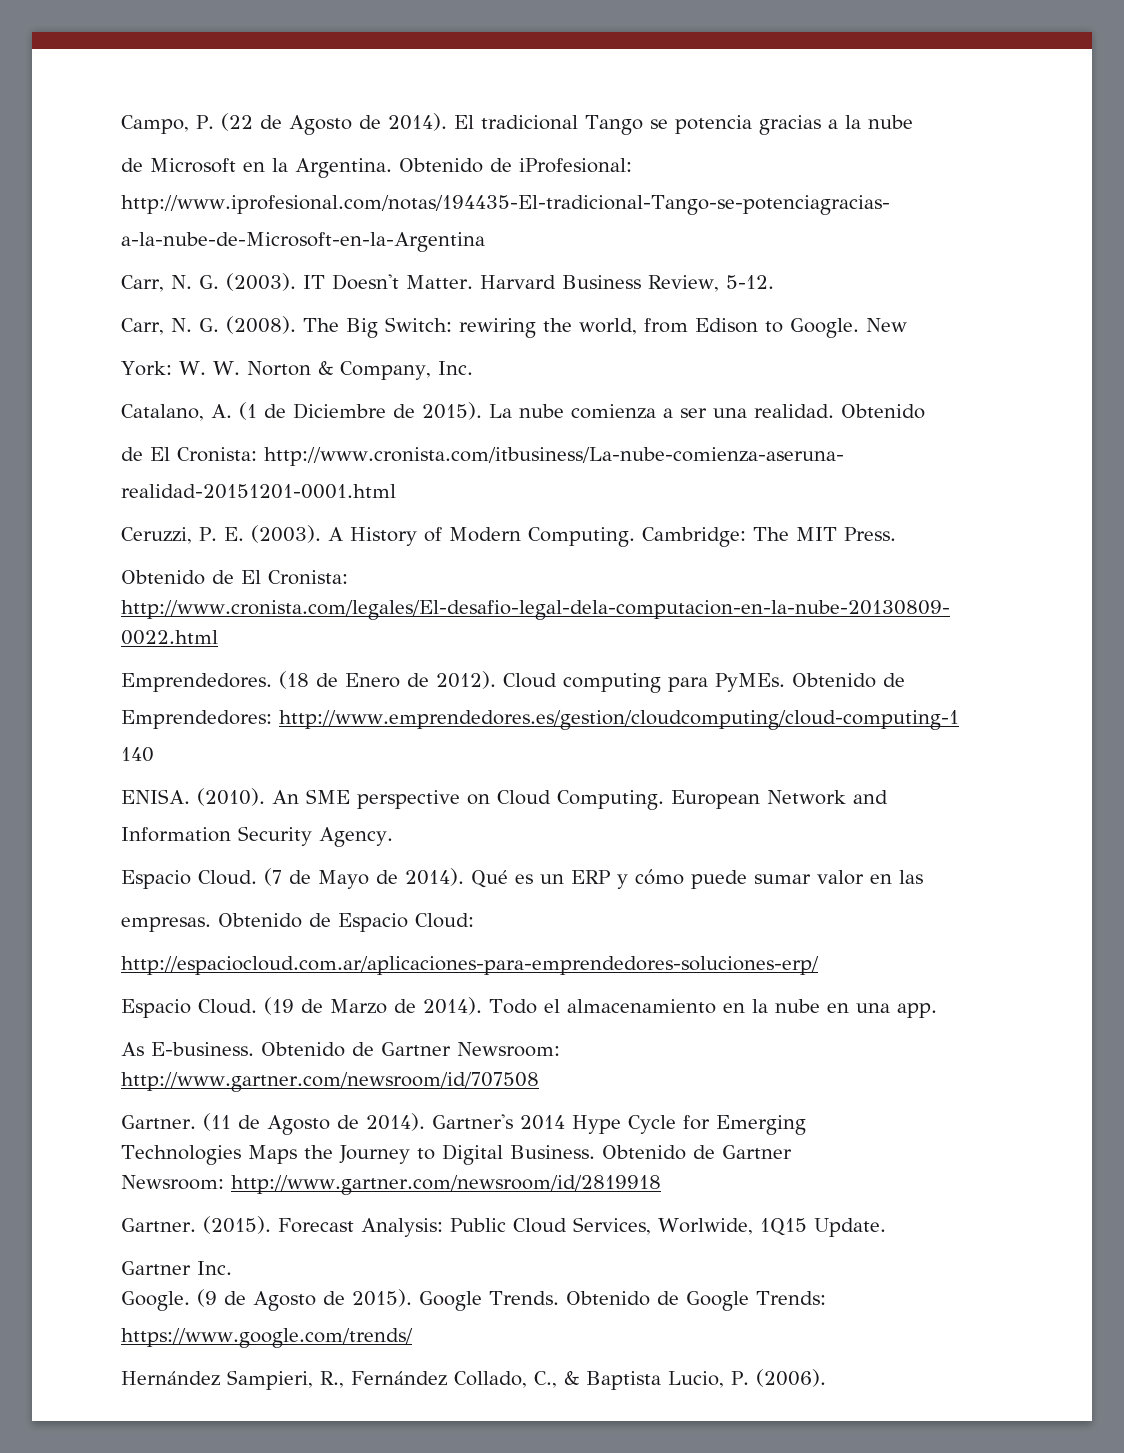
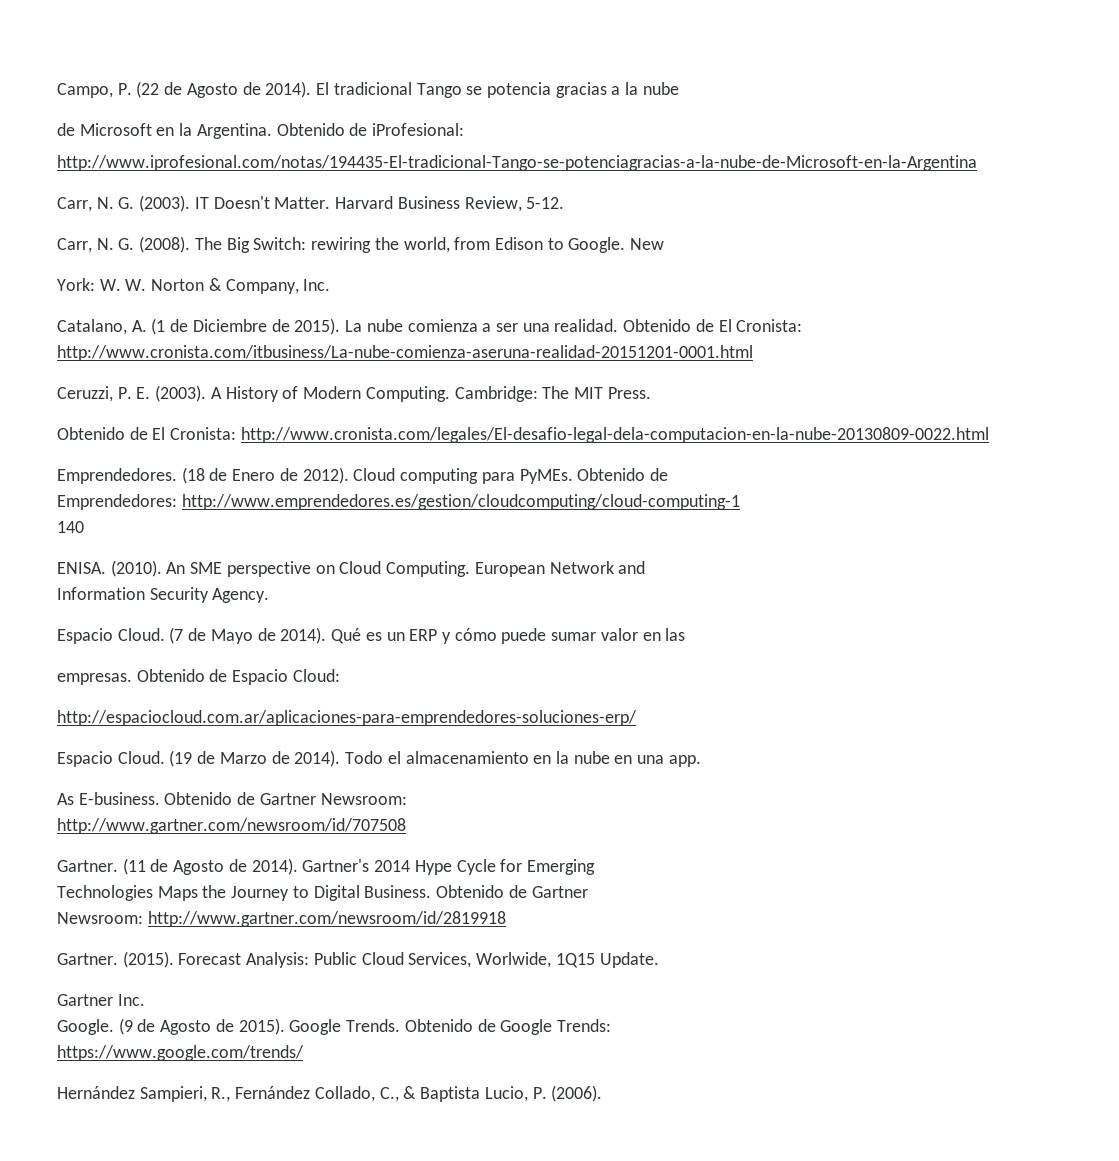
[121,195,890,215] [121,232,485,252] http://www.iprofesional.com/notas/194435-El-tradicional-Tango-se-potenciagracias- // a-la-nube-de-Microsoft-en-la-Argentina -> [57,155,977,171] http://www.iprofesional.com/notas/194435-El-tradicional-Tango-se-potenciagracias-a-la-nube-de-Microsoft-en-la-Argentina
[121,447,844,466] [121,484,396,499] // de El Cronista: http://www.cronista.com/itbusiness/La-nube-comienza-aseruna- // realidad-20151201-0001.html -> [695,319,803,332] [57,345,753,361] de El Cronista: http://www.cronista.com/itbusiness/La-nube-comienza-aseruna-realidad-20151201-0001.html

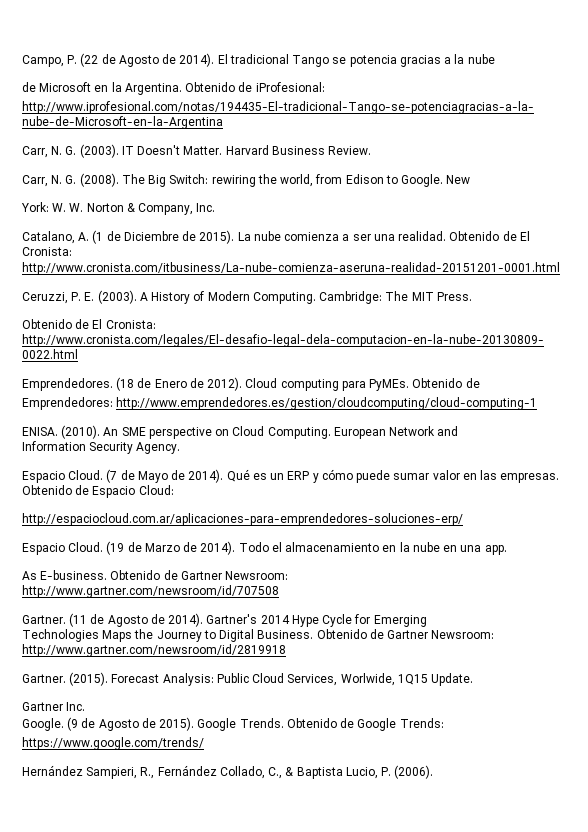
[464,196,565,212] Review, 5-12. -> [328,146,372,155] Review.
[57,521,84,533] // 140 -> (538, 403) none
(686, 634) // -> (498, 475) none
(588, 892) // -> (429, 634) none

